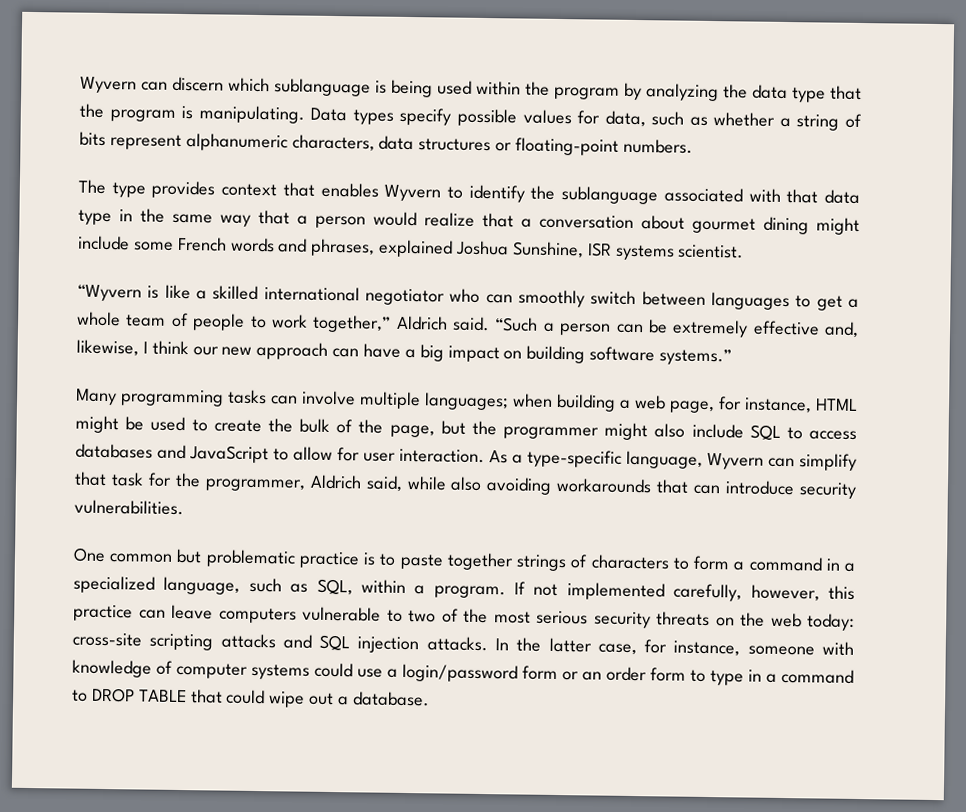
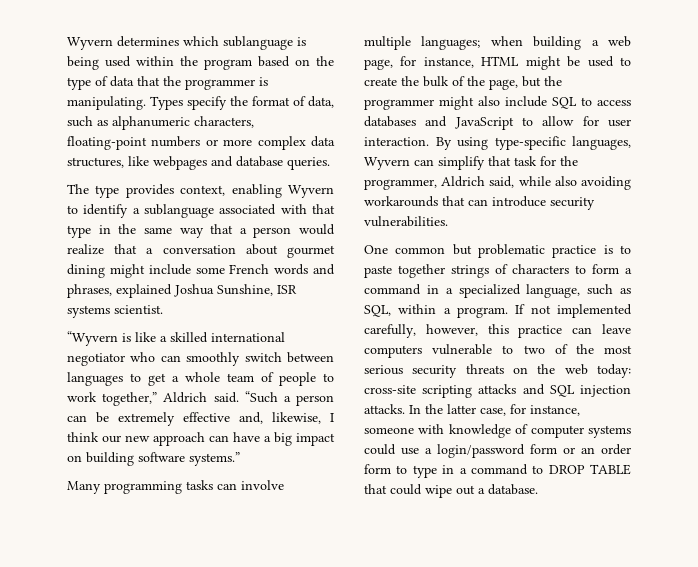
[80,76,224,94] Wyvern can discern -> [67,36,179,50] Wyvern determines
[624,82,826,103] by analyzing the data type -> [258,56,334,67] [67,76,134,90] based on the type of data
[109,109,176,122] program -> [185,79,255,90] programmer
[310,107,862,131] [79,131,693,156] Data types specify possible values for data, such as whether a string of bits represent alphanumeric characters, data structures or floating-point numbers. -> [150,96,334,110] [67,116,254,130] [67,136,335,150] [67,156,330,170] Types specify the format of data, such as alphanumeric characters, floating-point numbers or more complex data structures, like webpages and database queries.
[221,182,379,198] context that enables -> [180,184,282,198] context, enabling
[530,185,556,200] the -> [132,208,140,214] a
[823,189,860,204] data -> (335, 209) none
[489,449,703,469] As a type-specific language, -> [435,136,631,150] By using type-specific languages,

